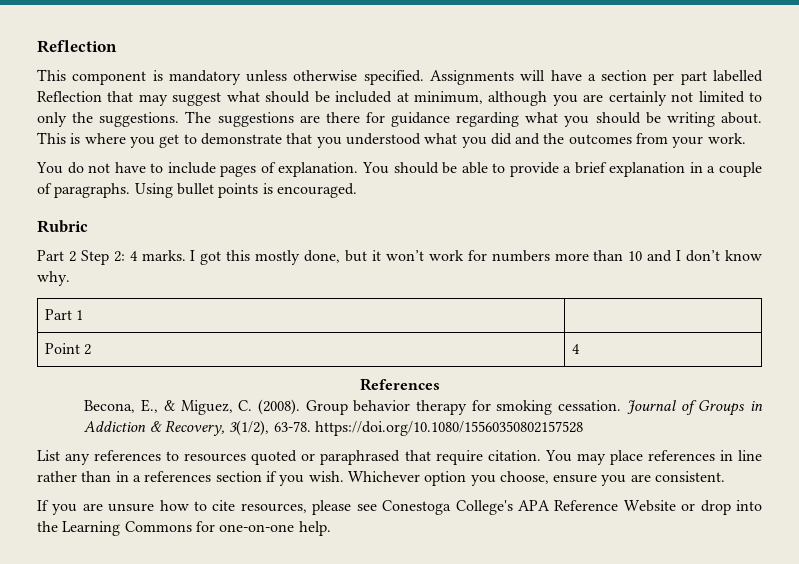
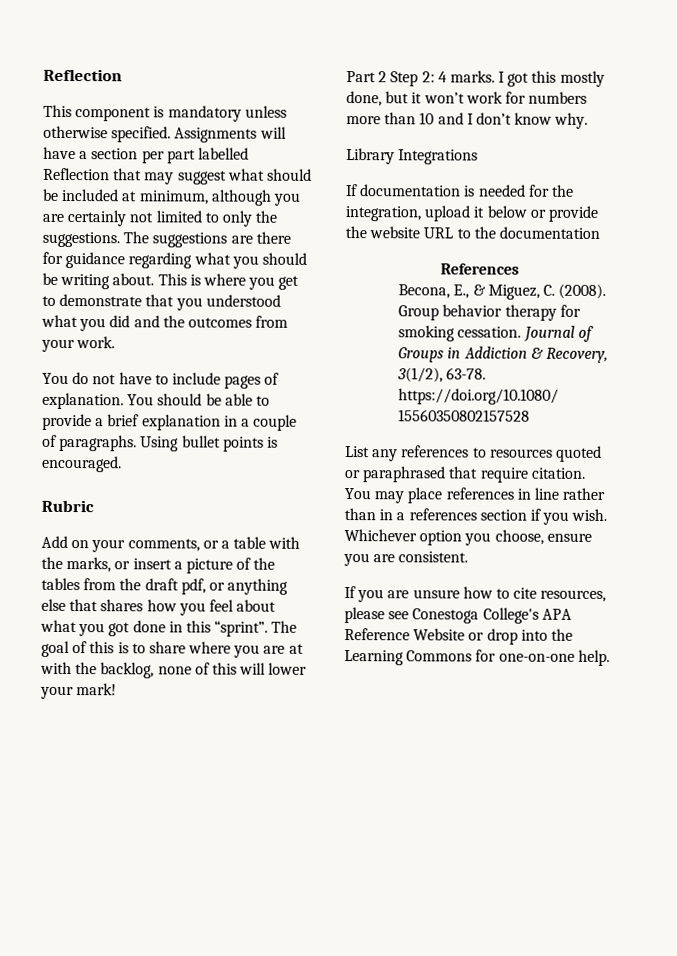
(88, 226) none -> [41,535,301,553] [41,556,276,574] [41,577,289,595] [41,598,277,616] [40,619,298,637] [41,640,304,658] [40,661,308,679] [40,683,118,700] // Add on your comments, or a table with the marks, or insert a picture of the tables from the draft pdf, or anything else that shares how you feel about what you got done in this “sprint”. The goal of this is to share where you are at with the backlog, none of this will lower your mark!
[44,309,84,320] [44,343,92,355] [571,344,580,354] // Part 1 | // Point 2 | 4 -> [346,148,479,165] [346,184,574,197] [345,205,598,222] [345,226,600,239] // Library Integrations // If documentation is needed for the integration, upload it below or provide the website URL to the documentation

